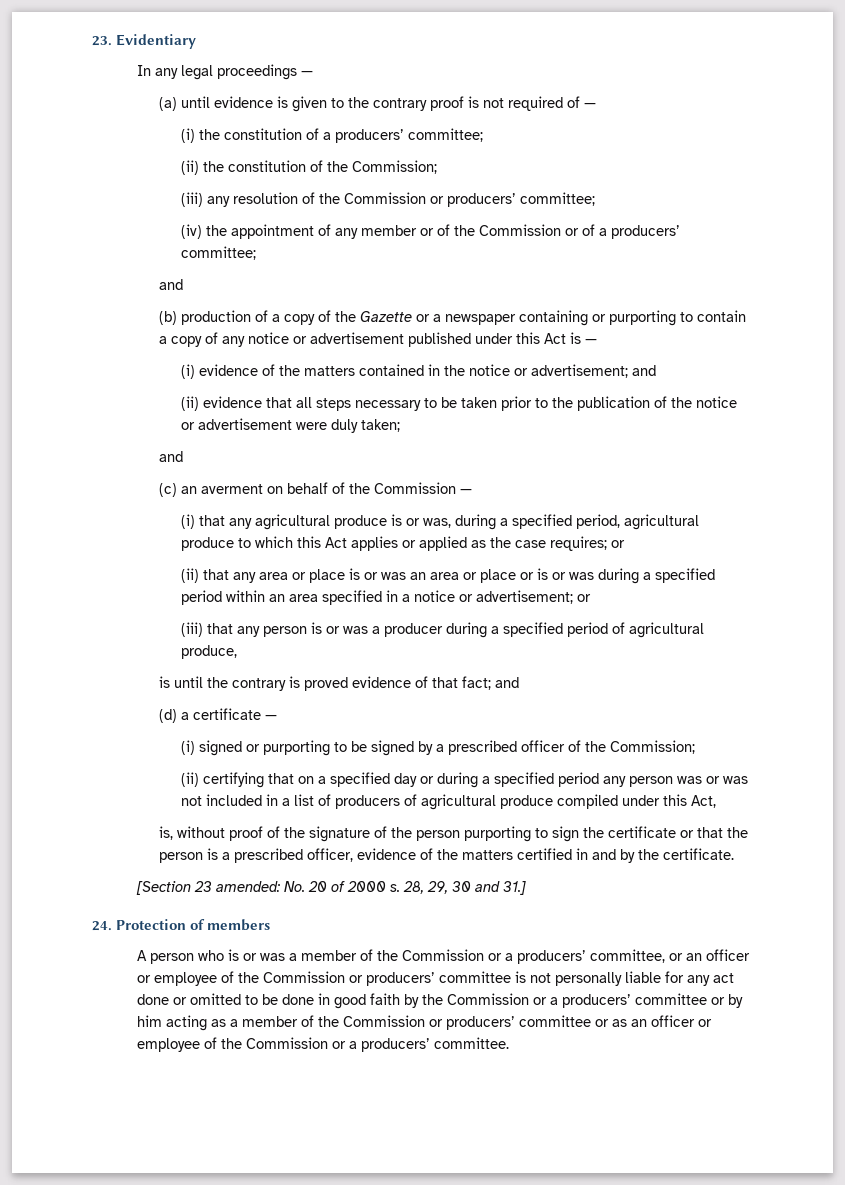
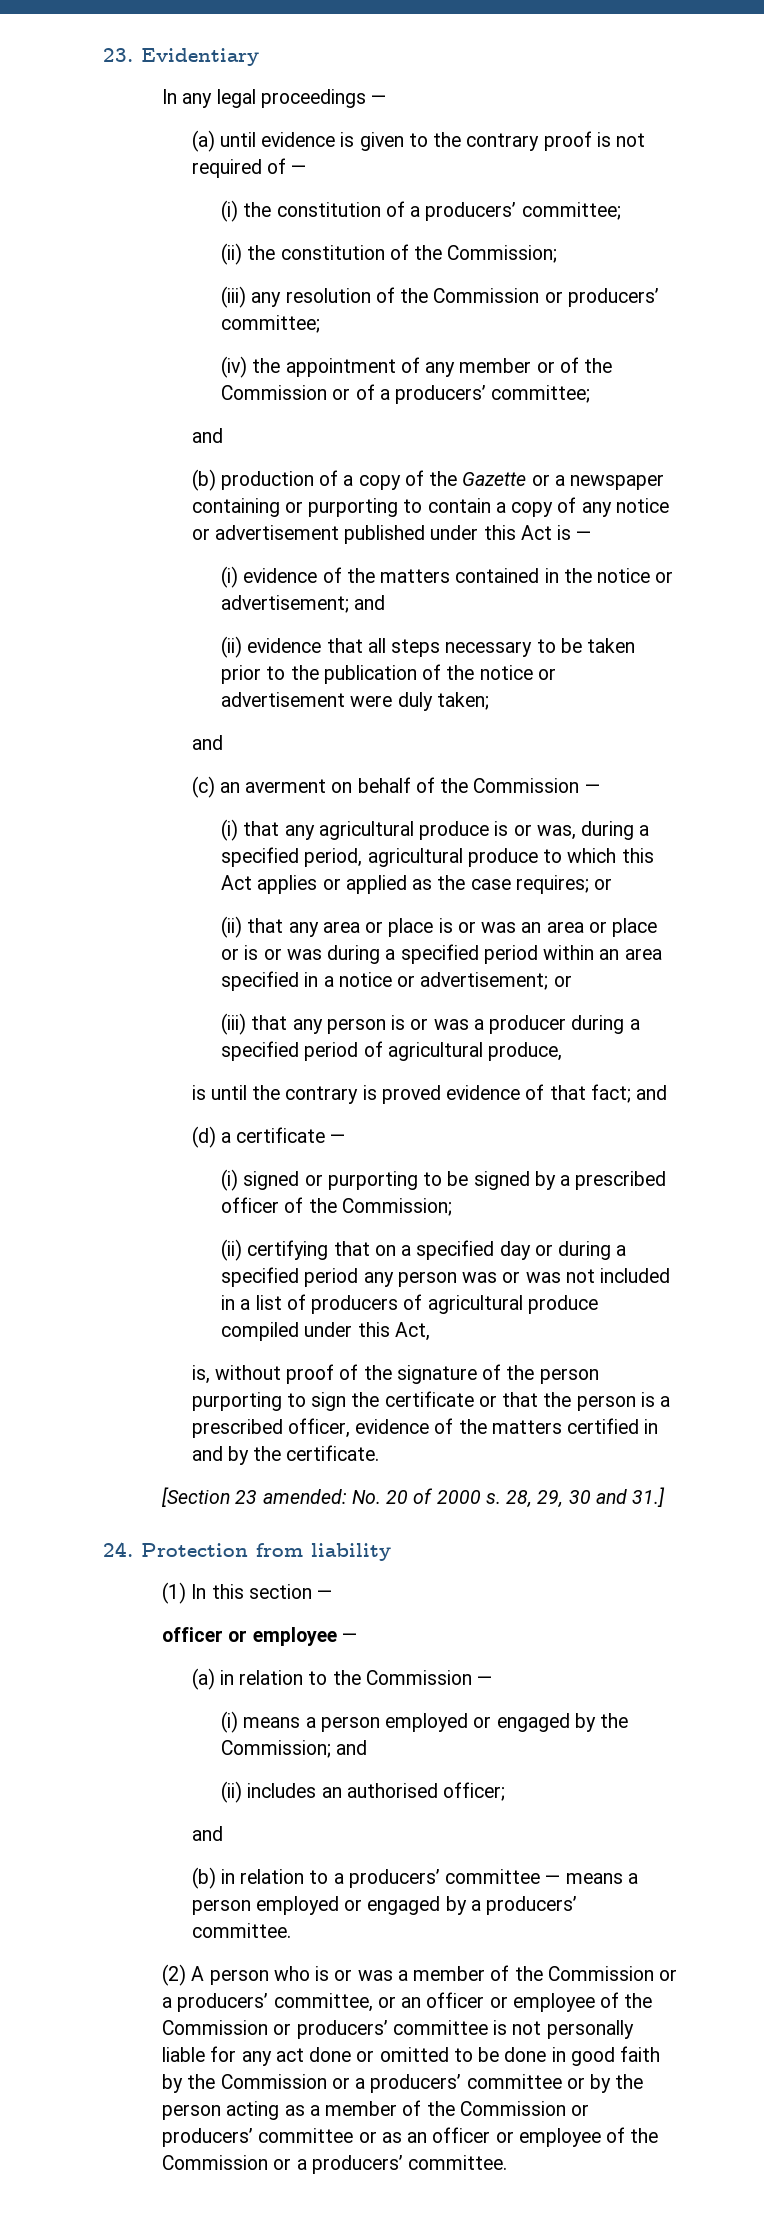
[190,919,271,931] of members // -> [256,1543,391,1561] [162,1582,333,1604] [162,1627,357,1646] [191,1668,493,1690] [221,1711,629,1733] [221,1740,368,1758] [221,1781,506,1803] [191,1826,223,1841] [191,1867,638,1889] [191,1896,578,1915] [191,1923,291,1938] [162,1964,187,1986] from liability // (1) In this section — // officer or employee — // (a) in relation to the Commission — // (i) means a person employed or engaged by the Commission; and // (ii) includes an authorised officer; // and // (b) in relation to a producers’ committee — means a person employed or engaged by a producers’ committee. // (2)
[136,1015,162,1027] him -> [615,2074,644,2089] [162,2104,222,2120] the person

